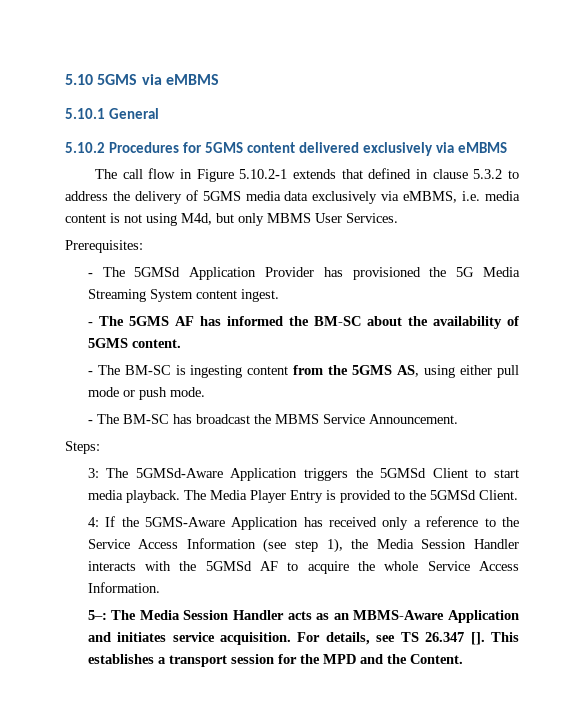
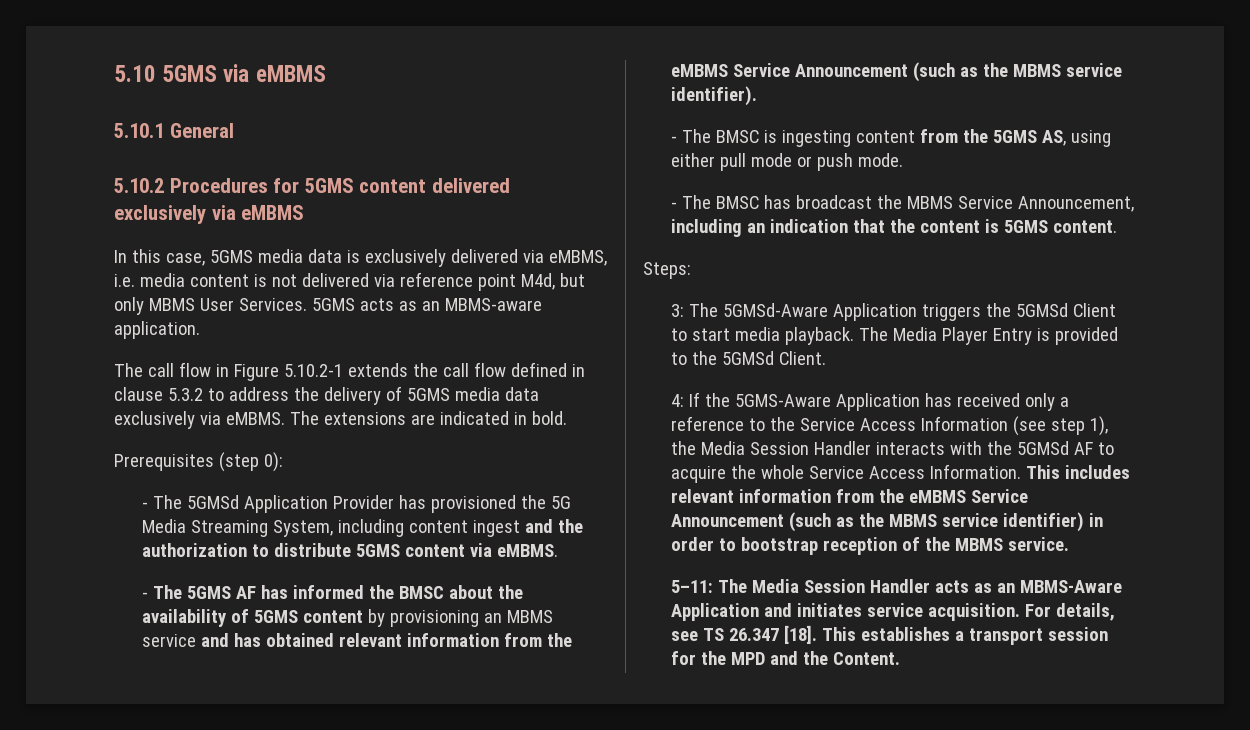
(508, 147) none -> [114,249,607,267] [114,272,585,291] [114,297,542,315] [114,321,200,339] // In this case, 5GMS media data is exclusively delivered via eMBMS, i.e. media content is not delivered via reference point M4d, but only MBMS User Services. 5GMS acts as an MBMS-aware application.
[341,169,363,179] that -> [412,362,506,377] the call flow
[403,191,521,203] [65,213,398,226] [65,240,143,253] eMBMS, i.e. media content is not using M4d, but only MBMS User Services. // Prerequisites: -> [225,411,567,425] [114,452,283,472] eMBMS. The extensions are indicated in bold. // Prerequisites (step 0):
[149,289,279,302] System content ingest. -> [273,519,584,537] [142,543,559,557] System, including content ingest and the authorization to distribute 5GMS content via eMBMS.
[313,316,361,326] BM-SC -> [399,586,445,599] BMSC
[131,339,181,348] [87,365,171,375] content. // - The BM-SC -> [303,609,554,627] [142,633,573,647] [671,62,1123,82] [671,86,758,106] [671,129,760,143] content by provisioning an MBMS service and has obtained relevant information from the eMBMS Service Announcement (such as the MBMS service identifier). // - The BMSC
[122,414,169,424] BM-SC -> [716,196,760,209] BMSC
[368,414,458,424] Announcement. -> [1018,196,1135,212] [671,219,1118,237] Announcement, including an indication that the content is 5GMS content.
[87,610,107,620] // 5–: -> [1026,465,1131,479] [671,489,1029,503] [671,512,1104,532] [671,537,1070,555] [671,580,714,593] This includes relevant information from the eMBMS Service Announcement (such as the MBMS service identifier) in order to bootstrap reception of the MBMS service. // 5–11:
[470,632,485,645] []. -> [784,625,818,644] [18].

